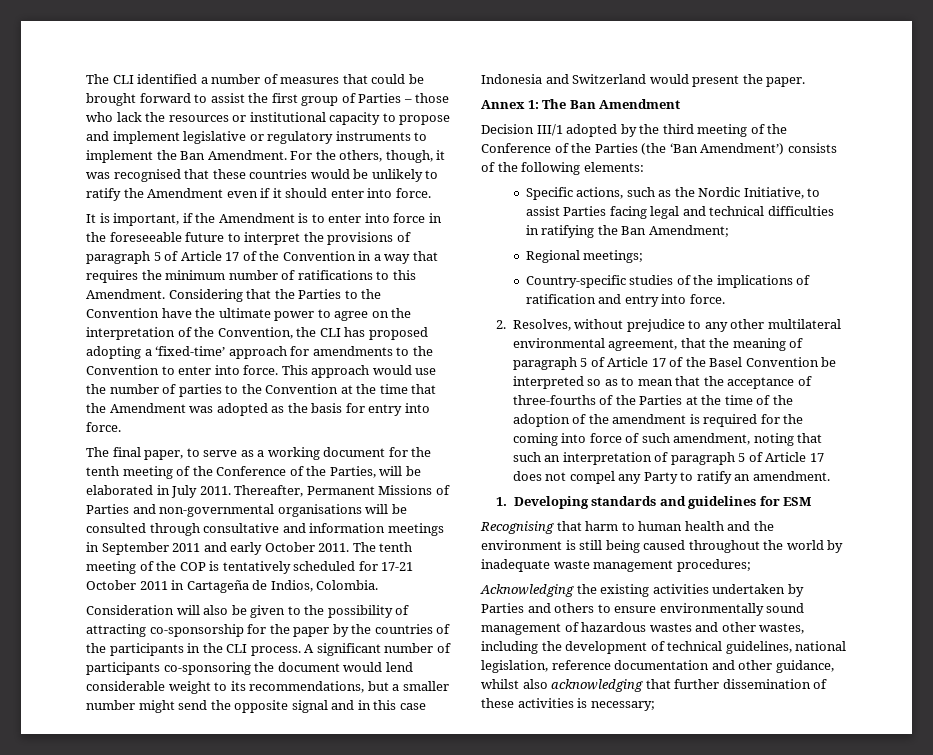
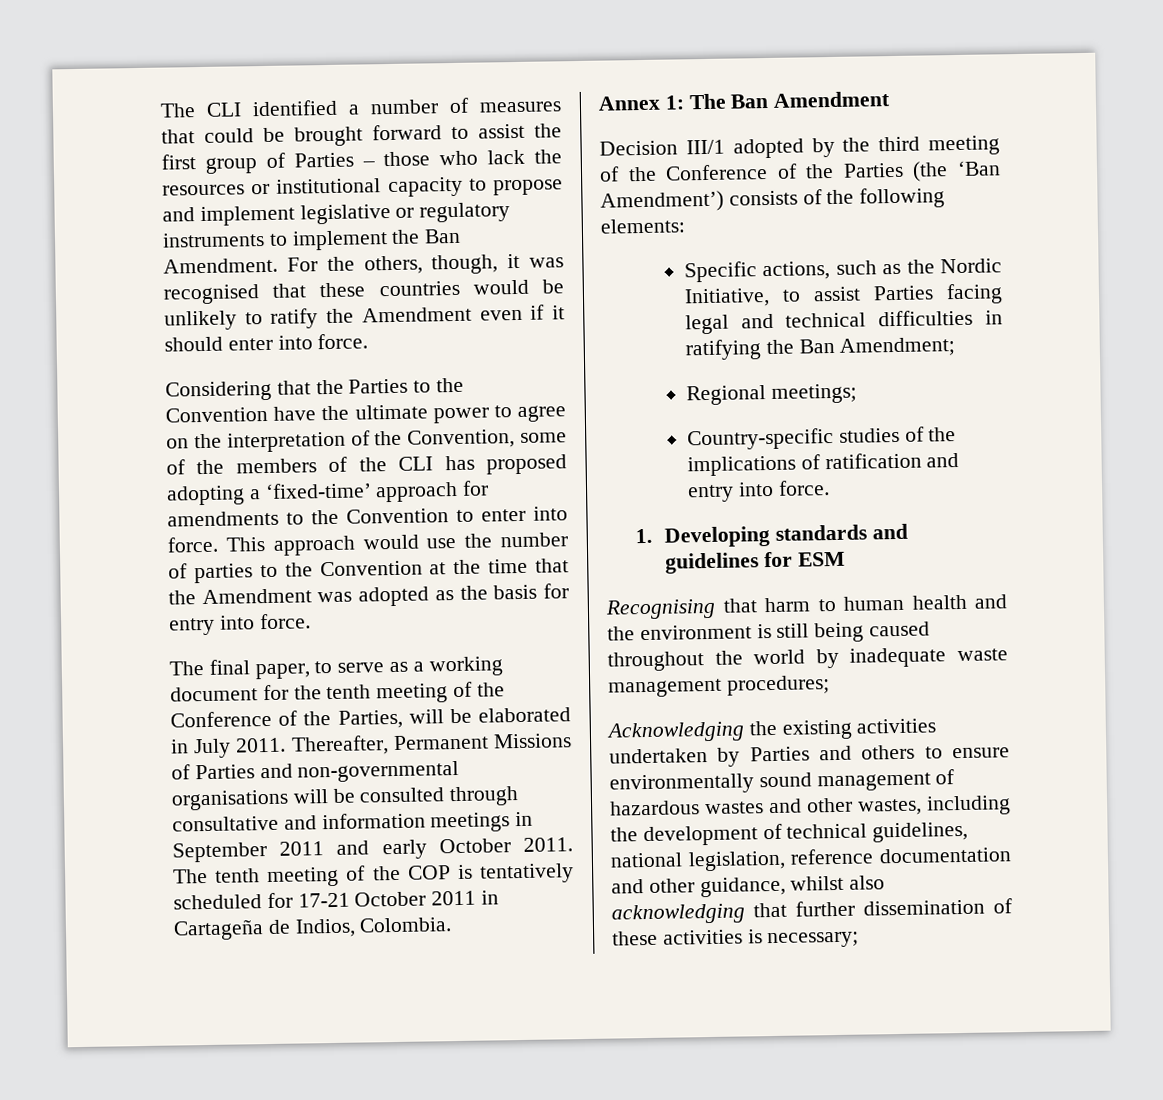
[86,213,442,226] [86,232,411,245] [86,251,438,264] [86,270,416,283] [86,289,165,299] It is important, if the Amendment is to enter into force in the foreseeable future to interpret the provisions of paragraph 5 of Article 17 of the Convention in a way that requires the minimum number of ratifications to this Amendment. -> (369, 341) none
(293, 333) none -> [520,432,567,443] [166,456,349,475] some of the members of
[86,605,410,618] [86,624,451,637] [86,643,451,656] [86,662,413,675] [86,681,449,694] [86,700,426,713] [481,74,806,87] // Consideration will also be given to the possibility of attracting co-sponsorship for the paper by the countries of the participants in the CLI process. A significant number of participants co-sponsoring the document would lend considerable weight to its recommendations, but a smaller number might send the opposite signal and in this case Indonesia and Switzerland would present the paper. -> (453, 925) none
[496,319,841,332] [512,338,804,351] [512,357,837,370] [512,376,812,389] [512,395,793,405] [512,414,804,427] [512,433,823,446] [512,452,824,465] [512,471,830,484] // 2. Resolves, without prejudice to any other multilateral environmental agreement, that the meaning of paragraph 5 of Article 17 of the Basel Convention be interpreted so as to mean that the acceptance of three-fourths of the Parties at the time of the adoption of the amendment is required for the coming into force of such amendment, noting that such an interpretation of paragraph 5 of Article 17 does not compel any Party to ratify an amendment. -> (830, 488) none

